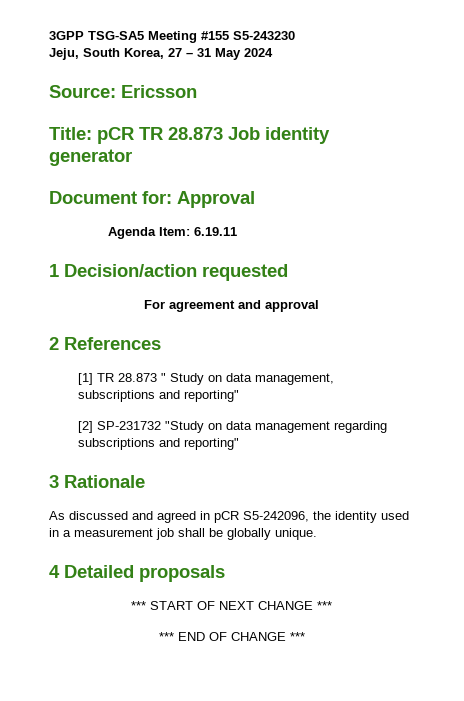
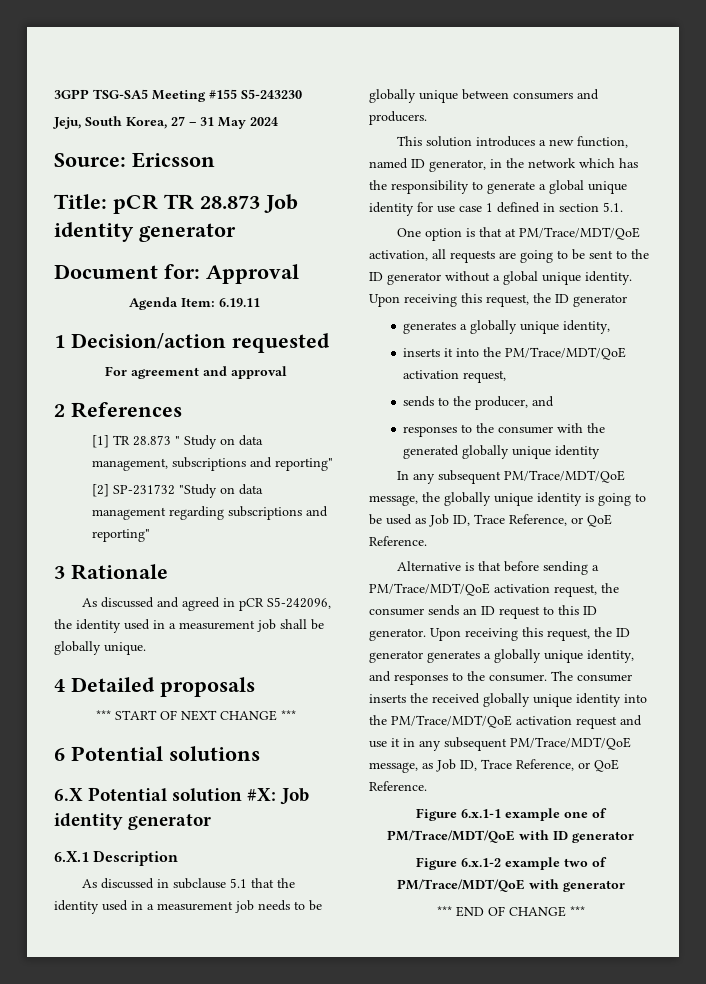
(332, 605) none -> [54,746,260,761] [54,787,309,805] [54,813,212,830] [54,850,179,866] [82,878,296,889] [54,900,322,914] [369,89,599,103] [369,111,427,125] [397,136,629,148] [369,158,638,172] [369,180,627,194] [369,202,623,216] [397,227,641,241] [369,249,649,263] [369,271,632,285] [369,293,627,307] [403,320,611,334] [403,347,627,360] [403,370,507,383] [403,396,555,410] [403,423,606,437] [403,445,601,459] [397,470,626,484] [369,492,646,506] [369,514,612,527] [369,536,427,546] [397,561,600,575] [369,583,619,597] [369,605,597,619] [369,627,630,641] [369,649,634,663] [369,671,632,685] [369,693,647,707] [369,715,642,729] [369,737,631,751] [369,759,619,773] [369,781,427,791] [416,808,607,821] [387,830,634,843] [416,857,607,870] [396,879,625,892] // 6 Potential solutions // 6.X Potential solution #X: Job identity generator // 6.X.1 Description // As discussed in subclause 5.1 that the identity used in a measurement job needs to be globally unique between consumers and producers. // This solution introduces a new function, named ID generator, in the network which has the responsibility to generate a global unique identity for use case 1 defined in section 5.1. // One option is that at PM/Trace/MDT/QoE activation, all requests are going to be sent to the ID generator without a global unique identity. Upon receiving this request, the ID generator // generates a globally unique identity, // inserts it into the PM/Trace/MDT/QoE activation request, // sends to the producer, and // responses to the consumer with the generated globally unique identity // In any subsequent PM/Trace/MDT/QoE message, the globally unique identity is going to be used as Job ID, Trace Reference, or QoE Reference. // Alternative is that before sending a PM/Trace/MDT/QoE activation request, the consumer sends an ID request to this ID generator. Upon receiving this request, the ID generator generates a globally unique identity, and responses to the consumer. The consumer inserts the received globally unique identity into the PM/Trace/MDT/QoE activation request and use it in any subsequent PM/Trace/MDT/QoE message, as Job ID, Trace Reference, or QoE Reference. // Figure 6.x.1-1 example one of PM/Trace/MDT/QoE with ID generator // Figure 6.x.1-2 example two of PM/Trace/MDT/QoE with generator

